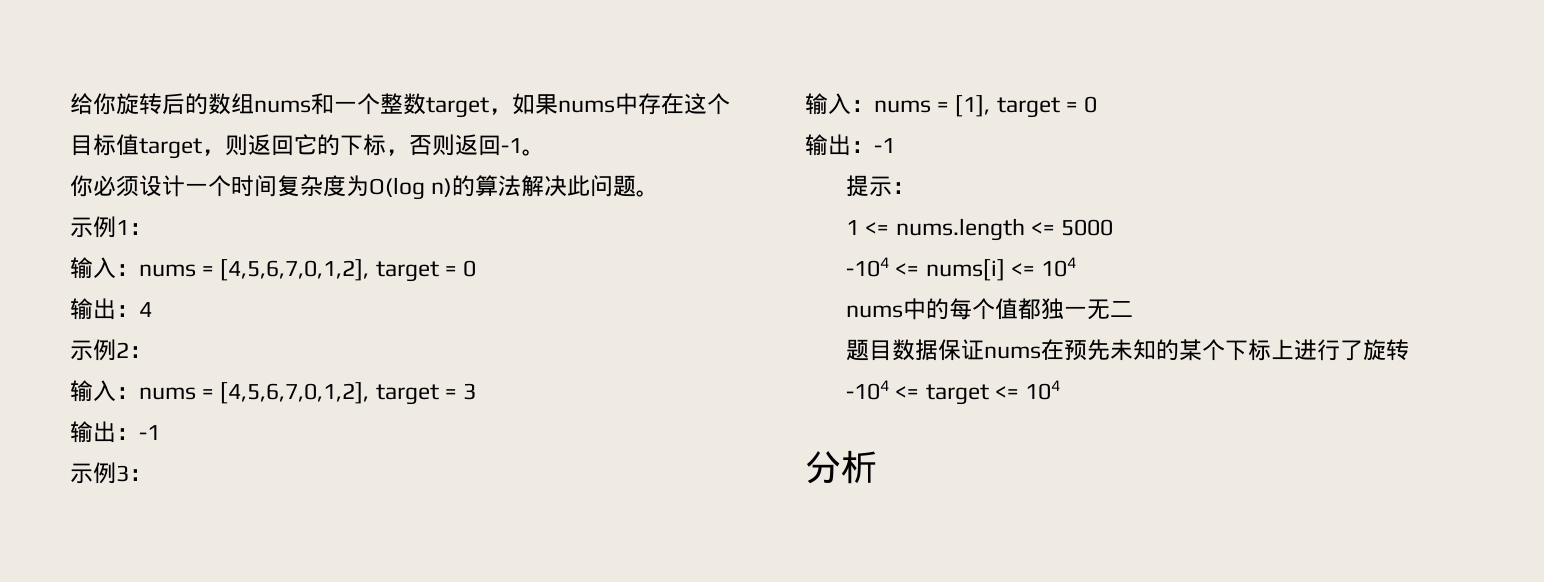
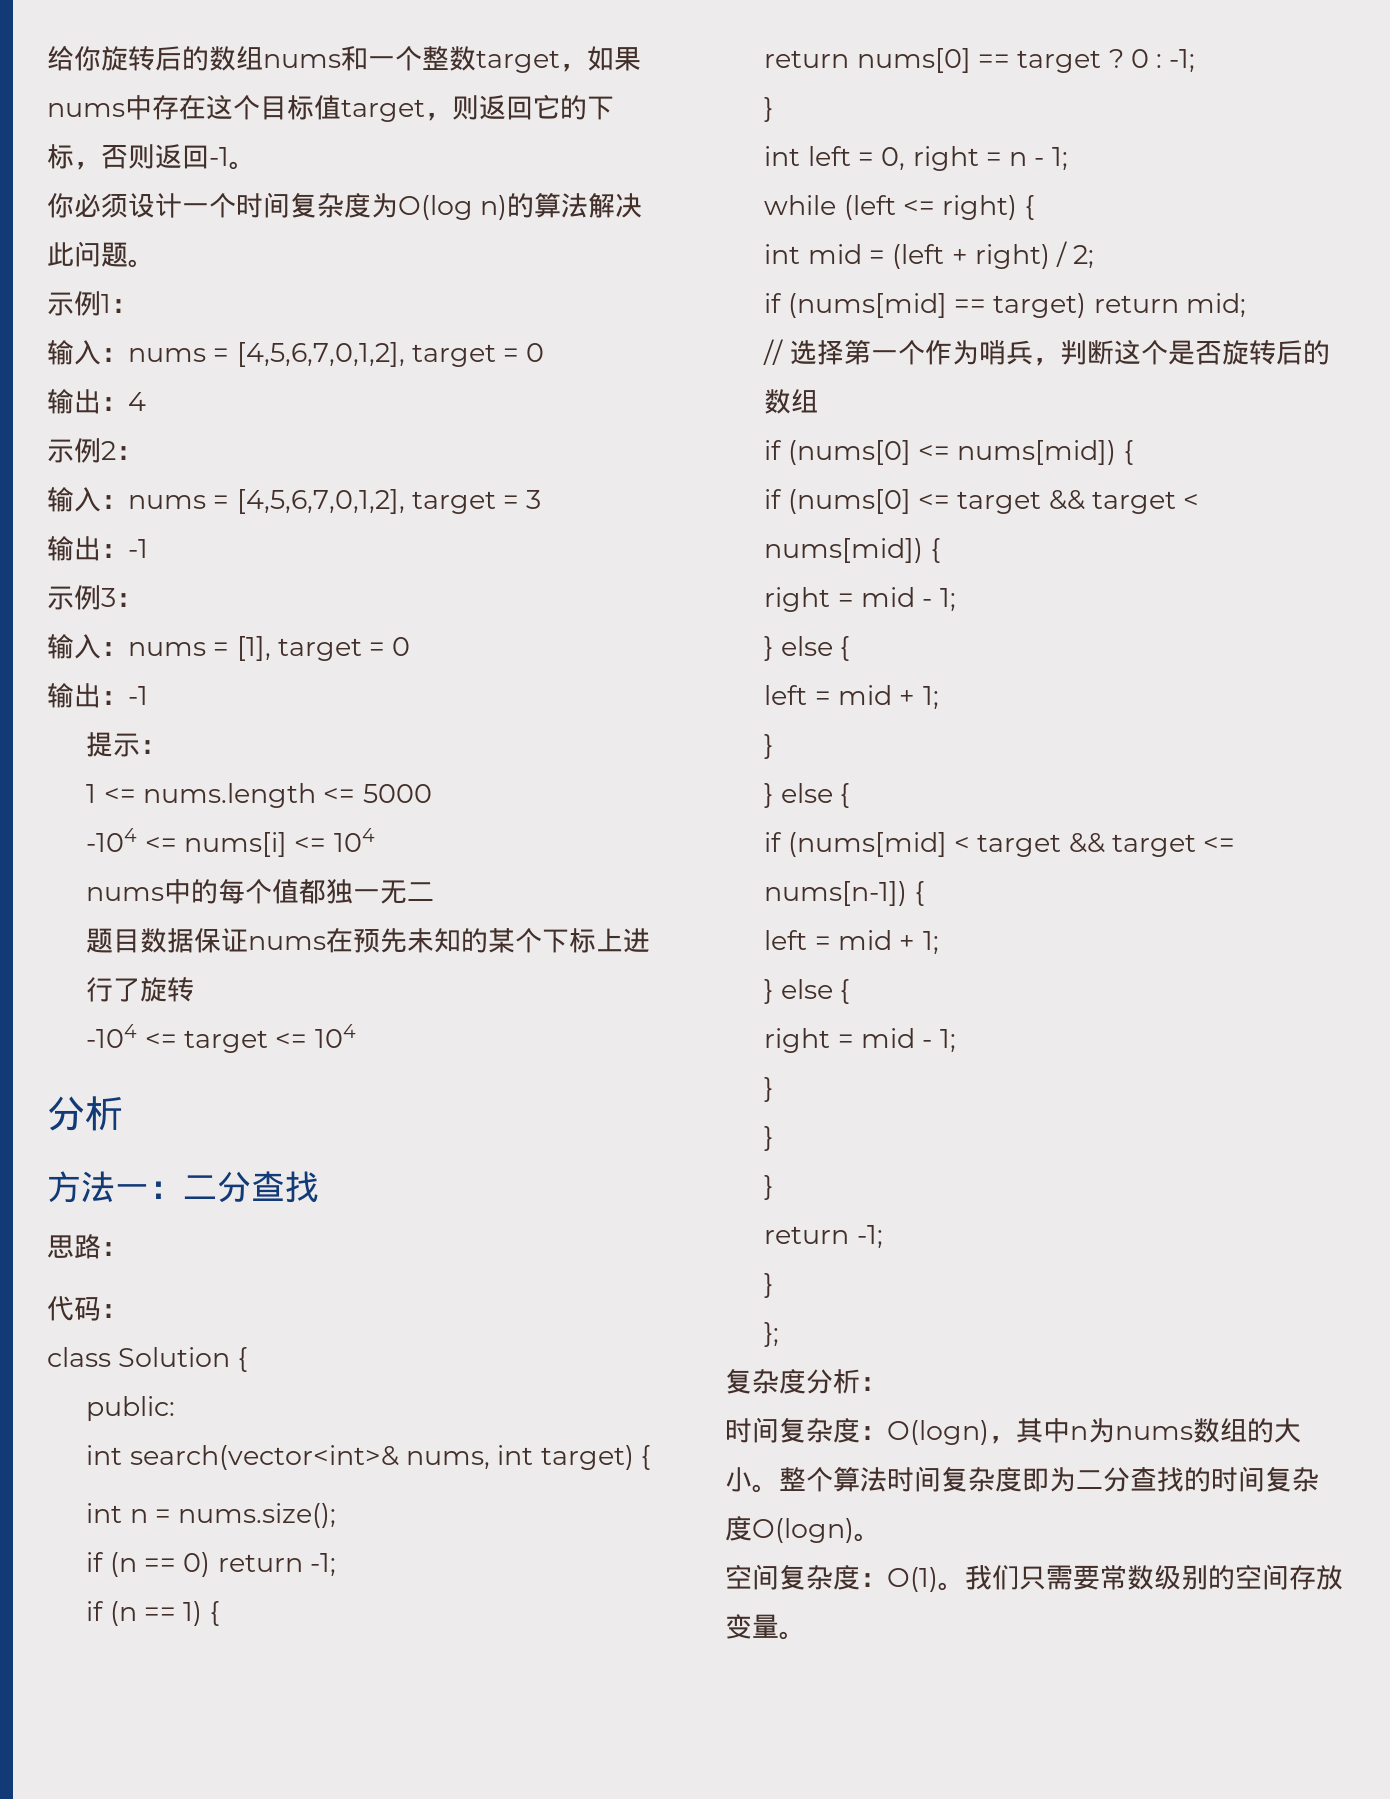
(877, 467) none -> [47,1171,319,1203] [47,1234,128,1259] [47,1296,128,1321] [47,1347,247,1372] [86,1396,176,1421] [86,1445,650,1470] [86,1503,337,1528] [86,1552,336,1577] [86,1601,219,1626] [764,48,1196,73] [764,97,774,122] [764,146,1068,171] [764,195,1034,220] [764,241,1095,269] [764,293,1246,318] [763,339,1330,366] [764,389,819,414] [764,440,1133,465] [764,489,1200,514] [764,538,940,563] [764,587,956,612] [764,636,849,661] [764,685,939,709] [764,734,774,759] [764,783,849,808] [764,832,1236,857] [764,881,924,906] [764,930,939,954] [764,979,849,1004] [764,1028,956,1053] [764,1077,774,1102] [764,1126,774,1151] [764,1175,774,1200] [764,1225,883,1248] [764,1273,774,1298] [764,1322,780,1347] [725,1369,887,1394] [725,1417,1301,1445] [725,1466,1319,1493] [725,1516,881,1543] [725,1564,1343,1592] [725,1614,806,1640] // 方法一：二分查找 // 思路： // 代码： // class Solution { // public: // int search(vector<int>& nums, int target) { // int n = nums.size(); // if (n == 0) return -1; // if (n == 1) { // return nums[0] == target ? 0 : -1; // } // int left = 0, right = n - 1; // while (left <= right) { // int mid = (left + right) / 2; // if (nums[mid] == target) return mid; // // 选择第一个作为哨兵，判断这个是否旋转后的数组 // if (nums[0] <= nums[mid]) { // if (nums[0] <= target && target < nums[mid]) { // right = mid - 1; // } else { // left = mid + 1; // } // } else { // if (nums[mid] < target && target <= nums[n-1]) { // left = mid + 1; // } else { // right = mid - 1; // } // } // } // return -1; // } // }; // 复杂度分析： // 时间复杂度：O(logn)，其中n为nums数组的大小。整个算法时间复杂度即为二分查找的时间复杂度O(logn)。 // 空间复杂度：O(1)。我们只需要常数级别的空间存放变量。

